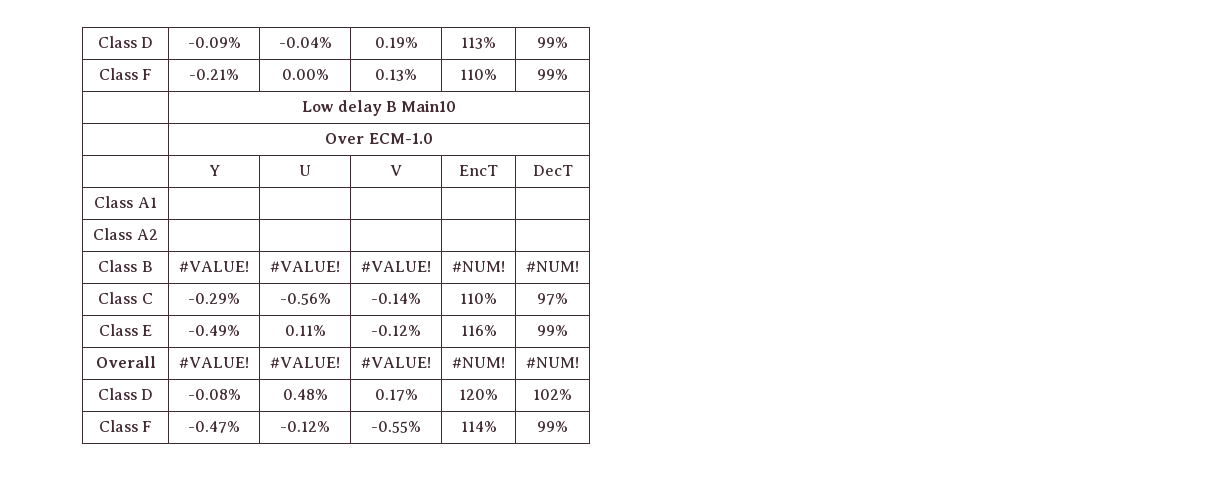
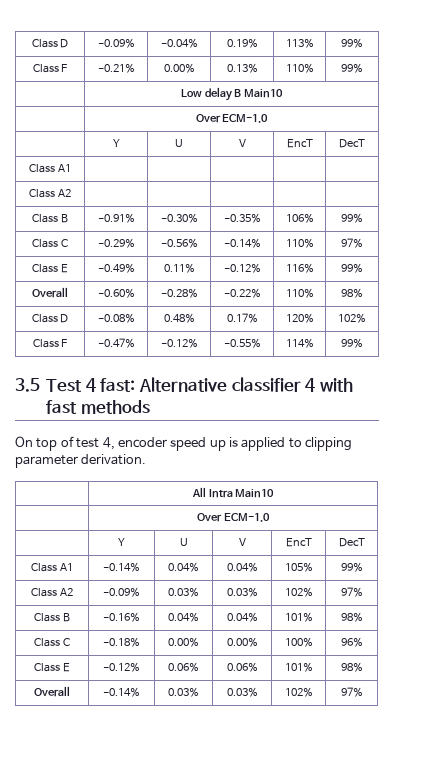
[179,261,250,272] [270,261,341,272] [361,261,432,272] [452,261,505,272] [526,261,579,272] #VALUE! | #VALUE! | #VALUE! | #NUM! | #NUM! -> [97,213,135,223] [160,213,198,223] [223,213,261,223] [285,213,314,223] [341,213,363,223] -0.91% | -0.30% | -0.35% | 106% | 99%
[179,357,250,368] [270,357,341,368] [361,357,432,368] [452,357,505,368] [526,357,579,368] #VALUE! | #VALUE! | #VALUE! | #NUM! | #NUM! -> [97,288,135,298] [160,288,198,298] [223,288,261,298] [285,288,314,298] [341,288,363,298] -0.60% | -0.28% | -0.22% | 110% | 98%
(568, 426) none -> [15,377,353,392] [46,400,150,414] [15,436,353,451] [15,454,147,468] [191,487,275,498] [197,513,270,522] [118,538,125,546] [179,538,188,546] [238,538,246,546] [285,538,312,547] [338,538,365,547] [31,563,73,572] [103,562,140,572] [168,562,199,572] [226,562,258,572] [284,562,313,572] [340,562,363,572] [31,588,73,597] [103,587,140,597] [168,587,199,597] [226,587,258,597] [284,587,313,597] [340,587,363,597] [34,613,70,622] [103,612,140,622] [168,612,199,622] [226,612,258,622] [284,612,313,622] [340,612,363,622] [34,638,70,647] [103,637,140,647] [168,637,199,647] [226,637,258,647] [284,637,313,647] [340,637,363,647] [34,663,70,672] [103,662,140,672] [168,662,199,672] [226,662,258,672] [284,662,313,672] [340,662,363,672] [34,686,70,697] [103,687,140,697] [168,687,199,697] [226,687,258,697] [284,687,313,697] [340,687,363,697] // 3.5 Test 4 fast: Alternative classifier 4 with fast methods // On top of test 4, encoder speed up is applied to clipping parameter derivation. // | All Intra Main10 // | Over ECM-1.0 // | Y | U | V | EncT | DecT // Class A1 | -0.14% | 0.04% | 0.04% | 105% | 99% // Class A2 | -0.09% | 0.03% | 0.03% | 102% | 97% // Class B | -0.16% | 0.04% | 0.04% | 101% | 98% // Class C | -0.18% | 0.00% | 0.00% | 100% | 96% // Class E | -0.12% | 0.06% | 0.06% | 101% | 98% // Overall | -0.14% | 0.03% | 0.03% | 102% | 97%

